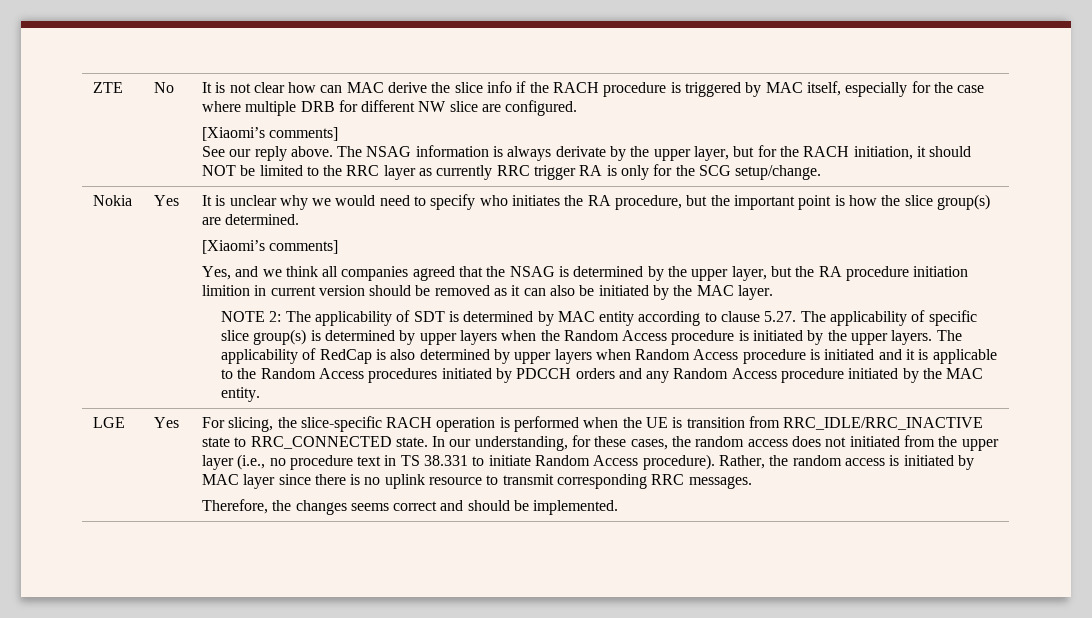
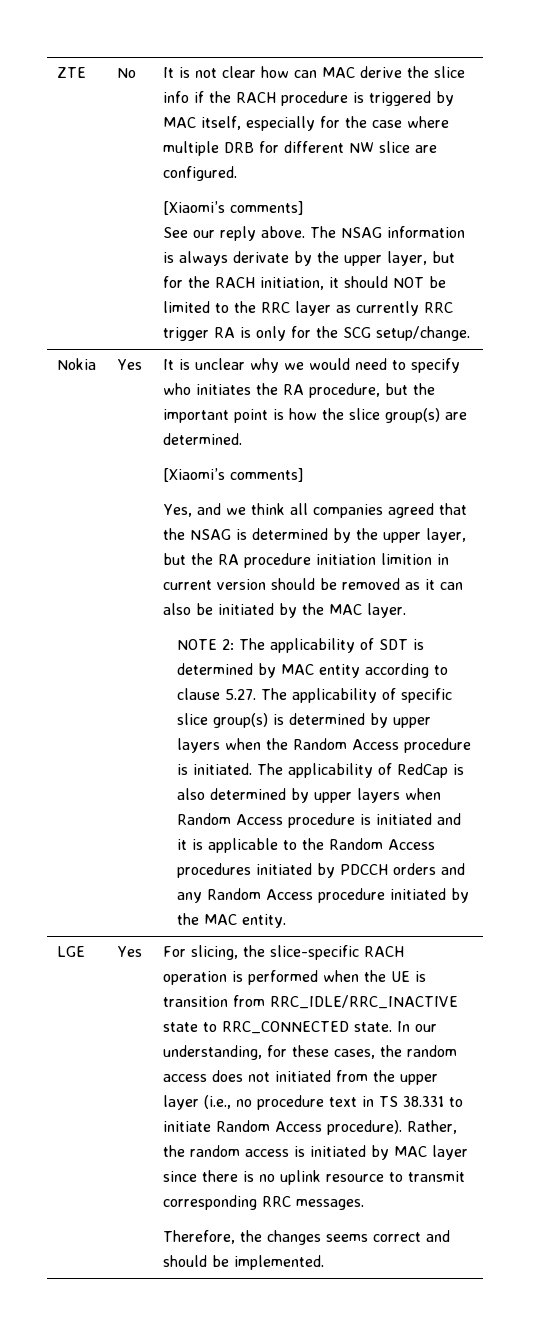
[753,330,933,345] initiated by the upper layers. -> [192,763,252,775] initiated.

